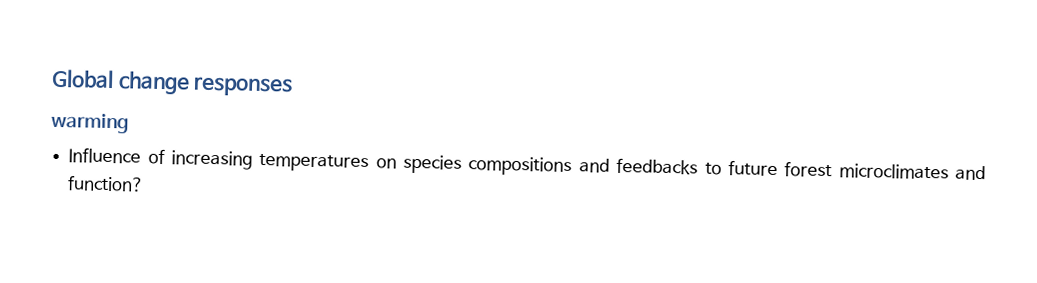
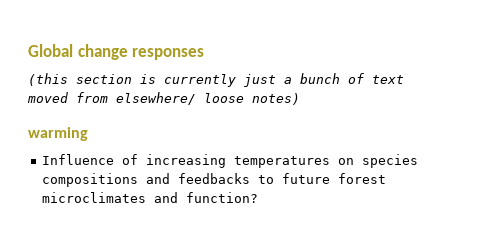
(294, 86) none -> [28,73,404,87] [27,92,300,105] // (this section is currently just a bunch of text moved from elsewhere/ loose notes)

